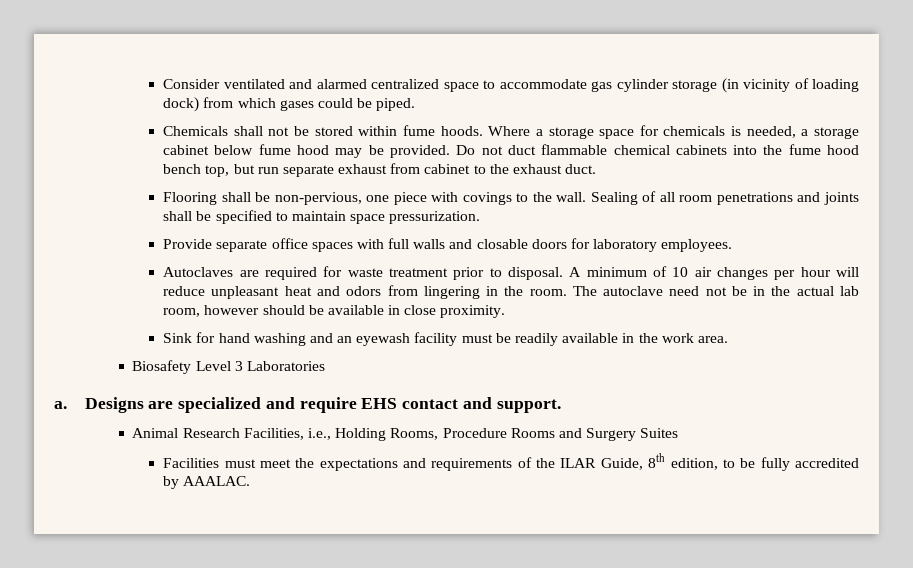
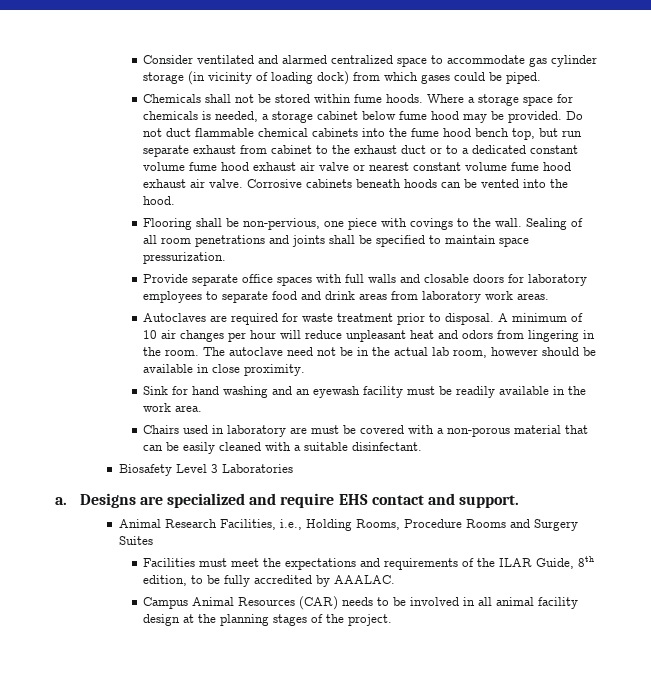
[565,164,597,174] duct. -> [401,145,579,154] [143,162,572,171] [143,179,569,188] [143,196,176,205] duct or to a dedicated constant volume fume hood exhaust air valve or nearest constant volume fume hood exhaust air valve. Corrosive cabinets beneath hoods can be vented into the hood.
[661,239,733,252] employees. -> [143,291,550,303] employees to separate food and drink areas from laboratory work areas.
(728, 339) none -> [143,425,589,437] [143,442,423,454] // Chairs used in laboratory are must be covered with a non-porous material that can be easily cleaned with a suitable disinfectant.
(251, 481) none -> [143,596,579,610] [143,614,393,626] // Campus Animal Resources (CAR) needs to be involved in all animal facility design at the planning stages of the project.

